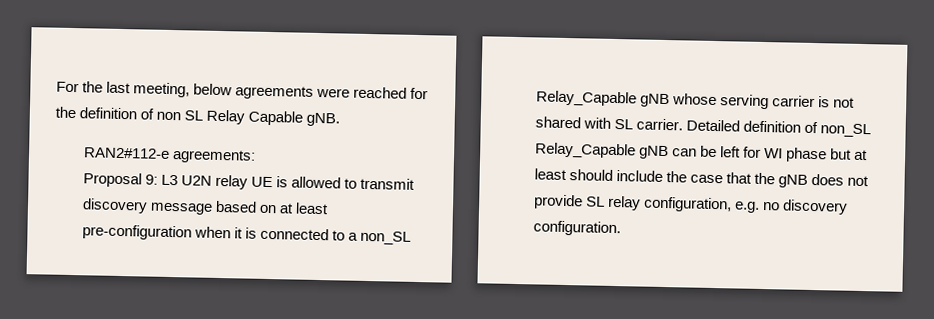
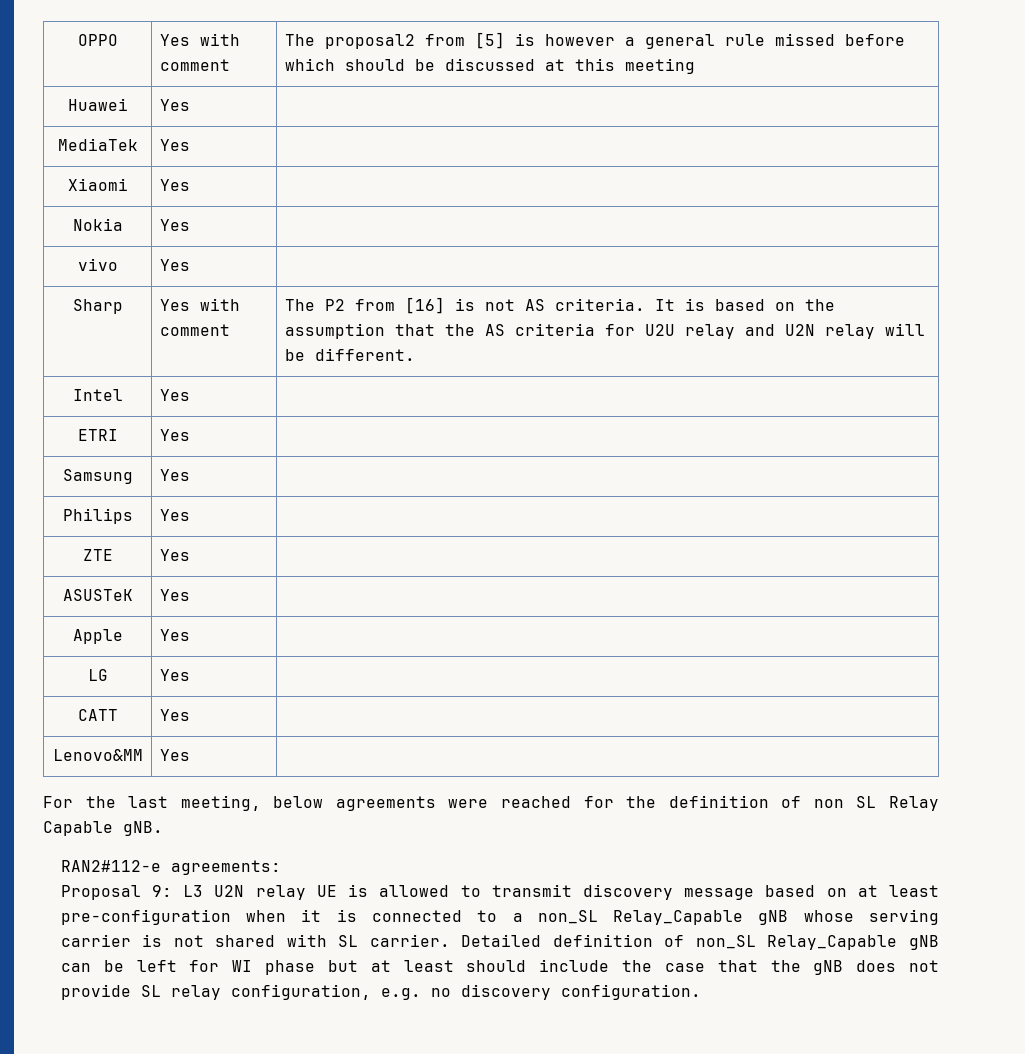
(56, 87) none -> [77,34,118,46] [159,33,240,46] [159,59,230,71] [284,32,905,49] [284,58,695,74] [67,98,128,111] [159,99,190,111] [57,138,138,151] [159,139,190,151] [67,178,128,191] [159,179,190,191] [72,218,123,231] [159,219,190,231] [77,258,118,271] [159,259,190,271] [72,299,123,314] [159,298,240,311] [159,324,230,336] [284,297,835,314] [284,323,925,339] [284,348,415,361] [72,389,123,401] [159,389,190,401] [77,429,118,441] [159,429,190,441] [62,469,133,484] [159,469,190,481] [62,508,133,524] [159,509,190,521] [82,549,113,561] [159,549,190,561] [62,589,133,601] [159,589,190,601] [72,629,123,644] [159,629,190,641] [87,669,108,681] [159,669,190,681] [77,709,118,721] [159,709,190,721] [52,749,143,761] [159,749,190,761] OPPO | Yes with comment | The proposal2 from [5] is however a general rule missed before which should be discussed at this meeting // Huawei | Yes | // MediaTek | Yes | // Xiaomi | Yes | // Nokia | Yes | // vivo | Yes | // Sharp | Yes with comment | The P2 from [16] is not AS criteria. It is based on the assumption that the AS criteria for U2U relay and U2N relay will be different. // Intel | Yes | // ETRI | Yes | // Samsung | Yes | // Philips | Yes | // ZTE | Yes | // ASUSTeK | Yes | // Apple | Yes | // LG | Yes | // CATT | Yes | // Lenovo&MM | Yes | //

